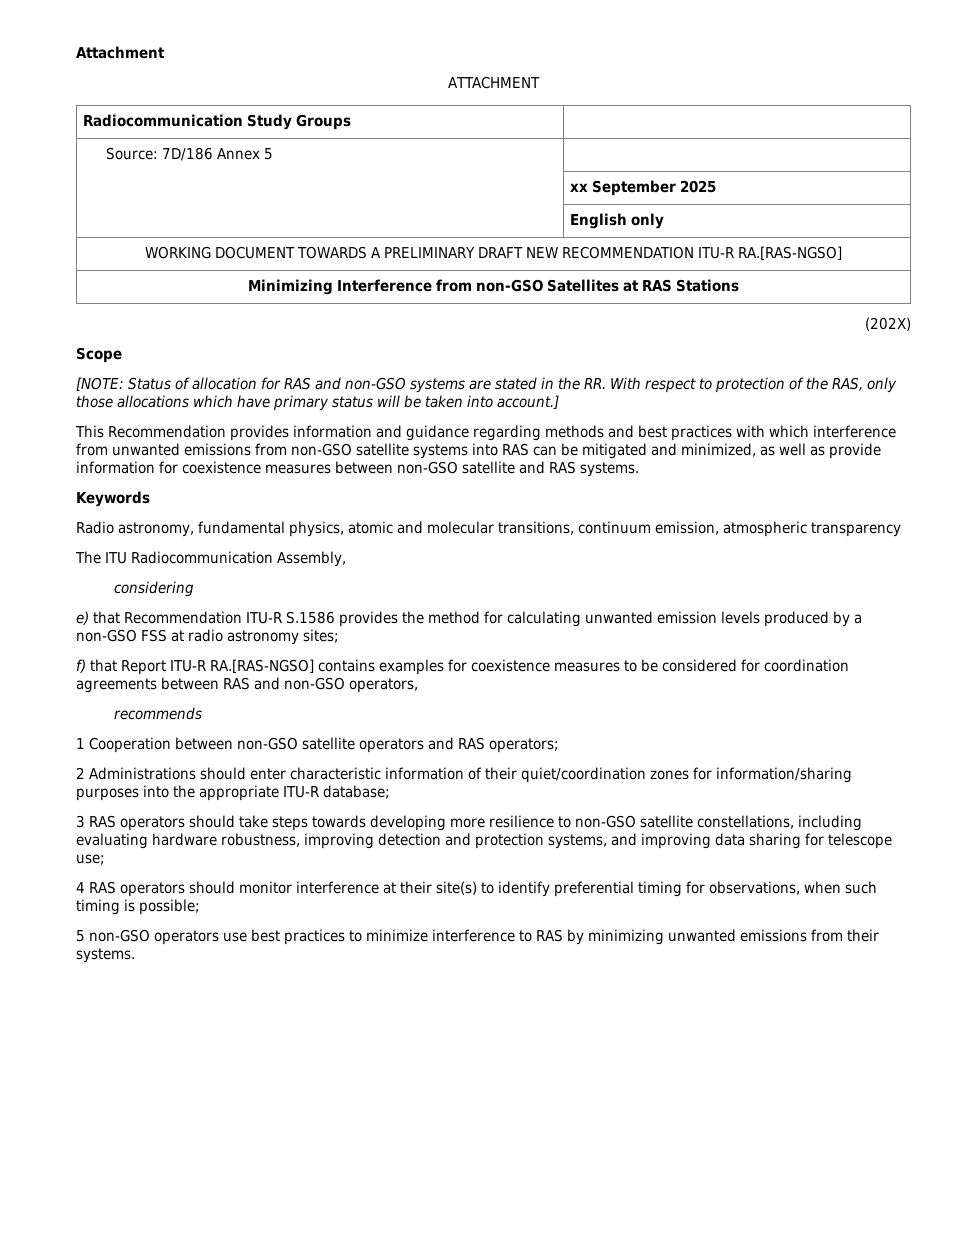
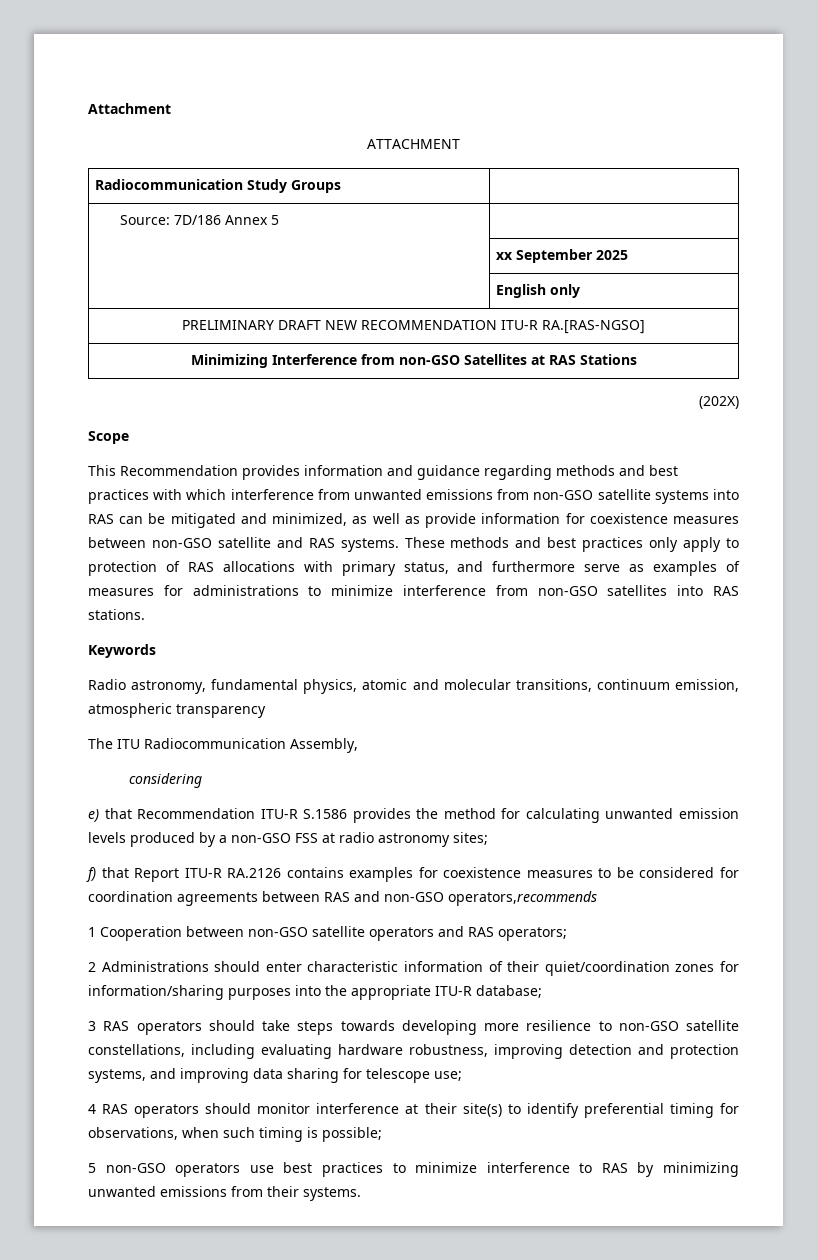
[144,246,381,259] WORKING DOCUMENT TOWARDS A -> (581, 291) none
[76,377,897,393] [76,395,559,411] // [NOTE: Status of allocation for RAS and non-GSO systems are stated in the RR. With respect to protection of the RAS, only those allocations which have primary status will be taken into account.] -> (129, 437) none
(639, 469) none -> [404,537,739,552] [88,561,740,576] [88,585,739,596] [88,609,145,620] These methods and best practices only apply to protection of RAS allocations with primary status, and furthermore serve as examples of measures for administrations to minimize interference from non-GSO satellites into RAS stations.
[210,659,314,673] RA.[RAS-NGSO] -> [227,868,282,878] RA.2126
[349,678,418,693] [114,707,203,720] operators, // recommends -> [448,891,597,906] operators,recommends

